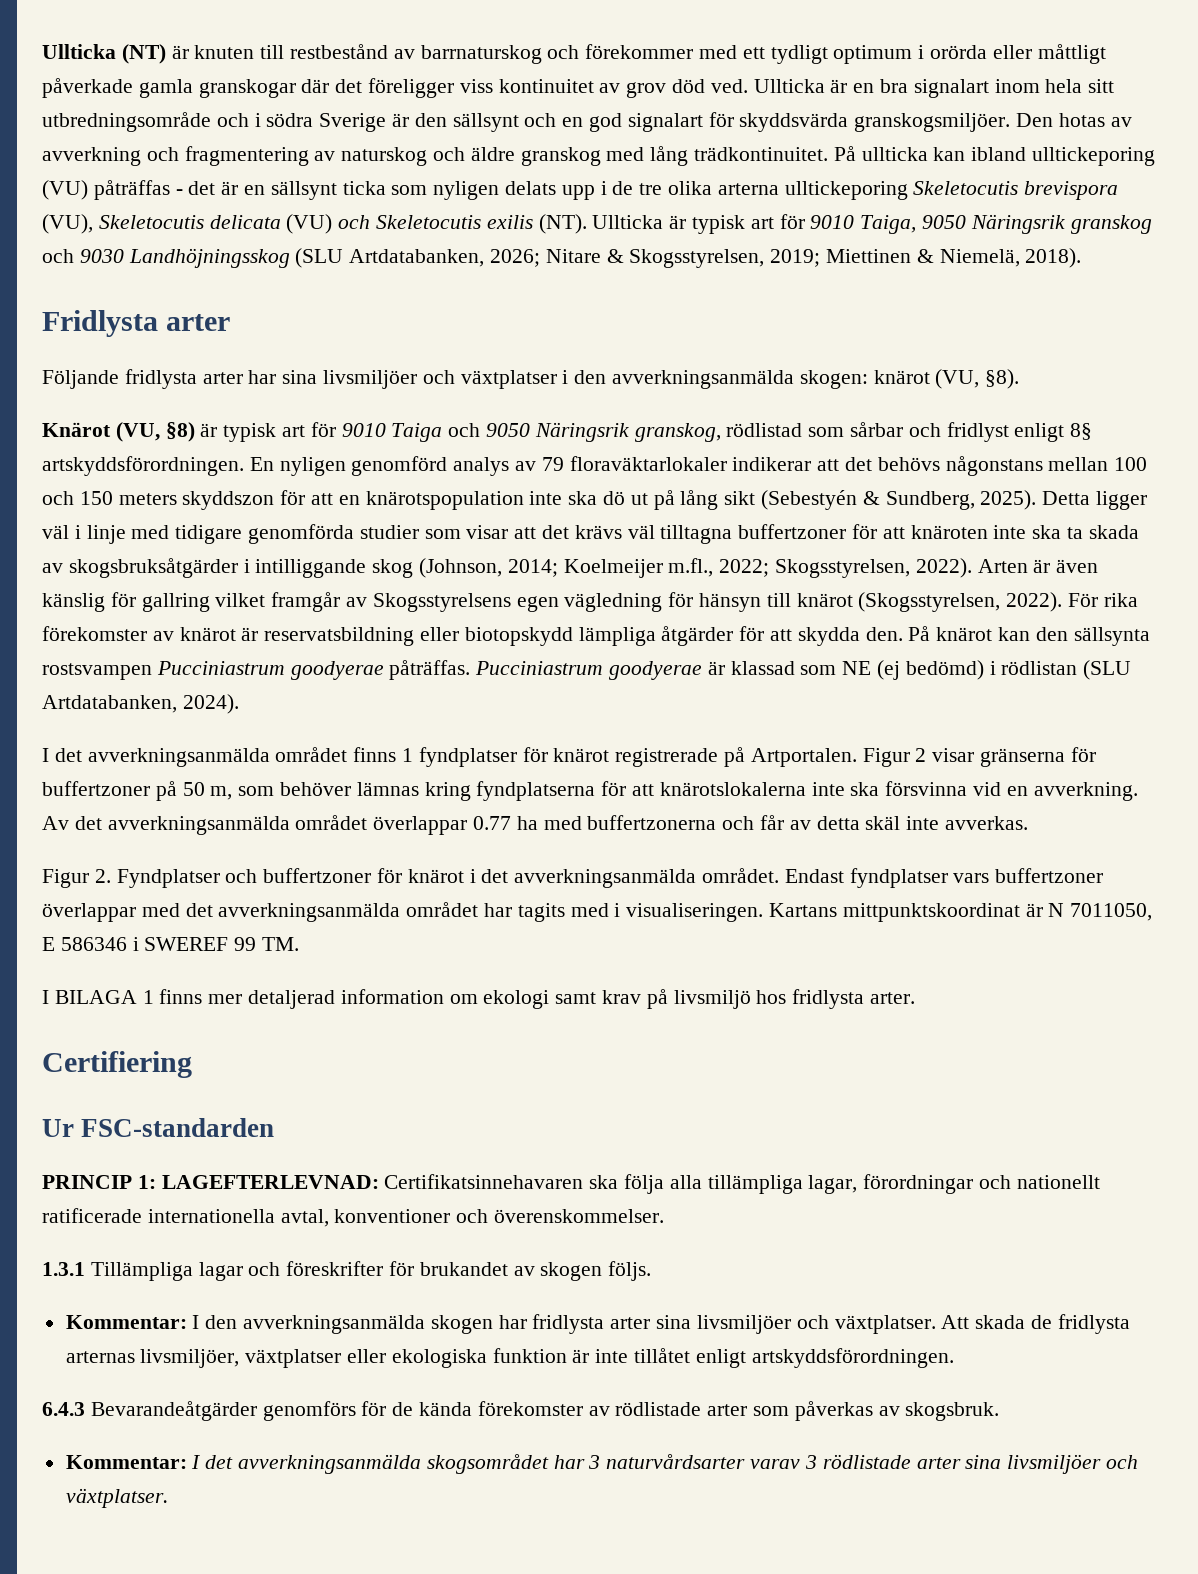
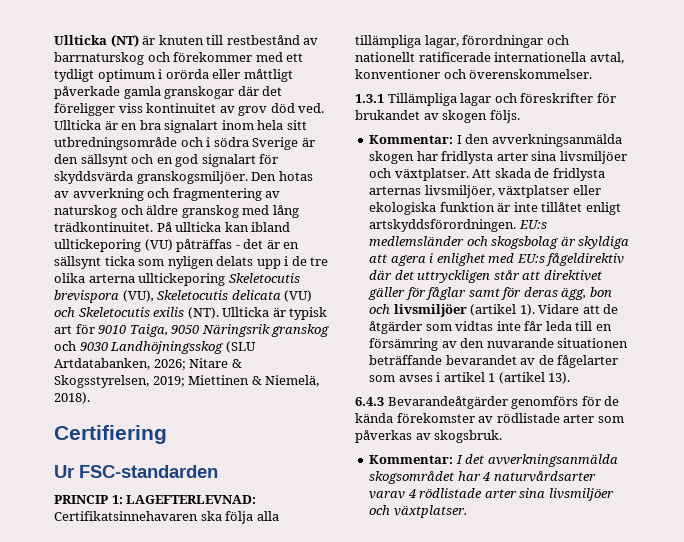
[42,310,231,337] [42,369,1020,389] [42,422,1093,442] [42,456,1148,476] [42,490,1148,510] [42,524,1139,544] [42,558,1099,578] [42,592,1138,612] [42,626,1150,646] [42,660,1132,680] [42,694,239,714] [42,747,1096,767] [42,781,1138,801] [42,815,1029,835] [42,868,1104,888] [42,902,1153,922] [42,937,300,951] [42,989,916,1009] // Fridlysta arter // Följande fridlysta arter har sina livsmiljöer och växtplatser i den avverkningsanmälda skogen: knärot (VU, §8). // Knärot (VU, §8) är typisk art för 9010 Taiga och 9050 Näringsrik granskog, rödlistad som sårbar och fridlyst enligt 8§ artskyddsförordningen. En nyligen genomförd analys av 79 floraväktarlokaler indikerar att det behövs någonstans mellan 100 och 150 meters skyddszon för att en knärotspopulation inte ska dö ut på lång sikt (Sebestyén & Sundberg, 2025). Detta ligger väl i linje med tidigare genomförda studier som visar att det krävs väl tilltagna buffertzoner för att knäroten inte ska ta skada av skogsbruksåtgärder i intilliggande skog (Johnson, 2014; Koelmeijer m.fl., 2022; Skogsstyrelsen, 2022). Arten är även känslig för gallring vilket framgår av Skogsstyrelsens egen vägledning för hänsyn till knärot (Skogsstyrelsen, 2022). För rika förekomster av knärot är reservatsbildning eller biotopskydd lämpliga åtgärder för att skydda den. På knärot kan den sällsynta rostsvampen Pucciniastrum goodyerae påträffas. Pucciniastrum goodyerae är klassad som NE (ej bedömd) i rödlistan (SLU Artdatabanken, 2024). // I det avverkningsanmälda området finns 1 fyndplatser för knärot registrerade på Artportalen. Figur 2 visar gränserna för buffertzoner på 50 m, som behöver lämnas kring fyndplatserna för att knärotslokalerna inte ska försvinna vid en avverkning. Av det avverkningsanmälda området överlappar 0.77 ha med buffertzonerna och får av detta skäl inte avverkas. // Figur 2. Fyndplatser och buffertzoner för knärot i det avverkningsanmälda området. Endast fyndplatser vars buffertzoner överlappar med det avverkningsanmälda området har tagits med i visualiseringen. Kartans mittpunktskoordinat är N 7011050, E 586346 i SWEREF 99 TM. // I BILAGA 1 finns mer detaljerad information om ekologi samt krav på livsmiljö hos fridlysta arter. -> (90, 398) none
(954, 1358) none -> [518,220,547,229] [369,236,630,249] [369,253,625,266] [369,270,602,283] [368,287,612,300] [369,304,619,317] [369,321,612,334] [369,338,629,351] [369,355,619,368] [369,372,571,384] EU:s medlemsländer och skogsbolag är skyldiga att agera i enlighet med EU:s fågeldirektiv där det uttryckligen står att direktivet gäller för fåglar samt för deras ägg, bon och livsmiljöer (artikel 1). Vidare att de åtgärder som vidtas inte får leda till en försämring av den nuvarande situationen beträffande bevarandet av de fågelarter som avses i artikel 1 (artikel 13).
[588,1455,601,1469] 3 -> [482,472,491,481] 4
[804,1455,817,1469] 3 -> [407,489,416,498] 4

